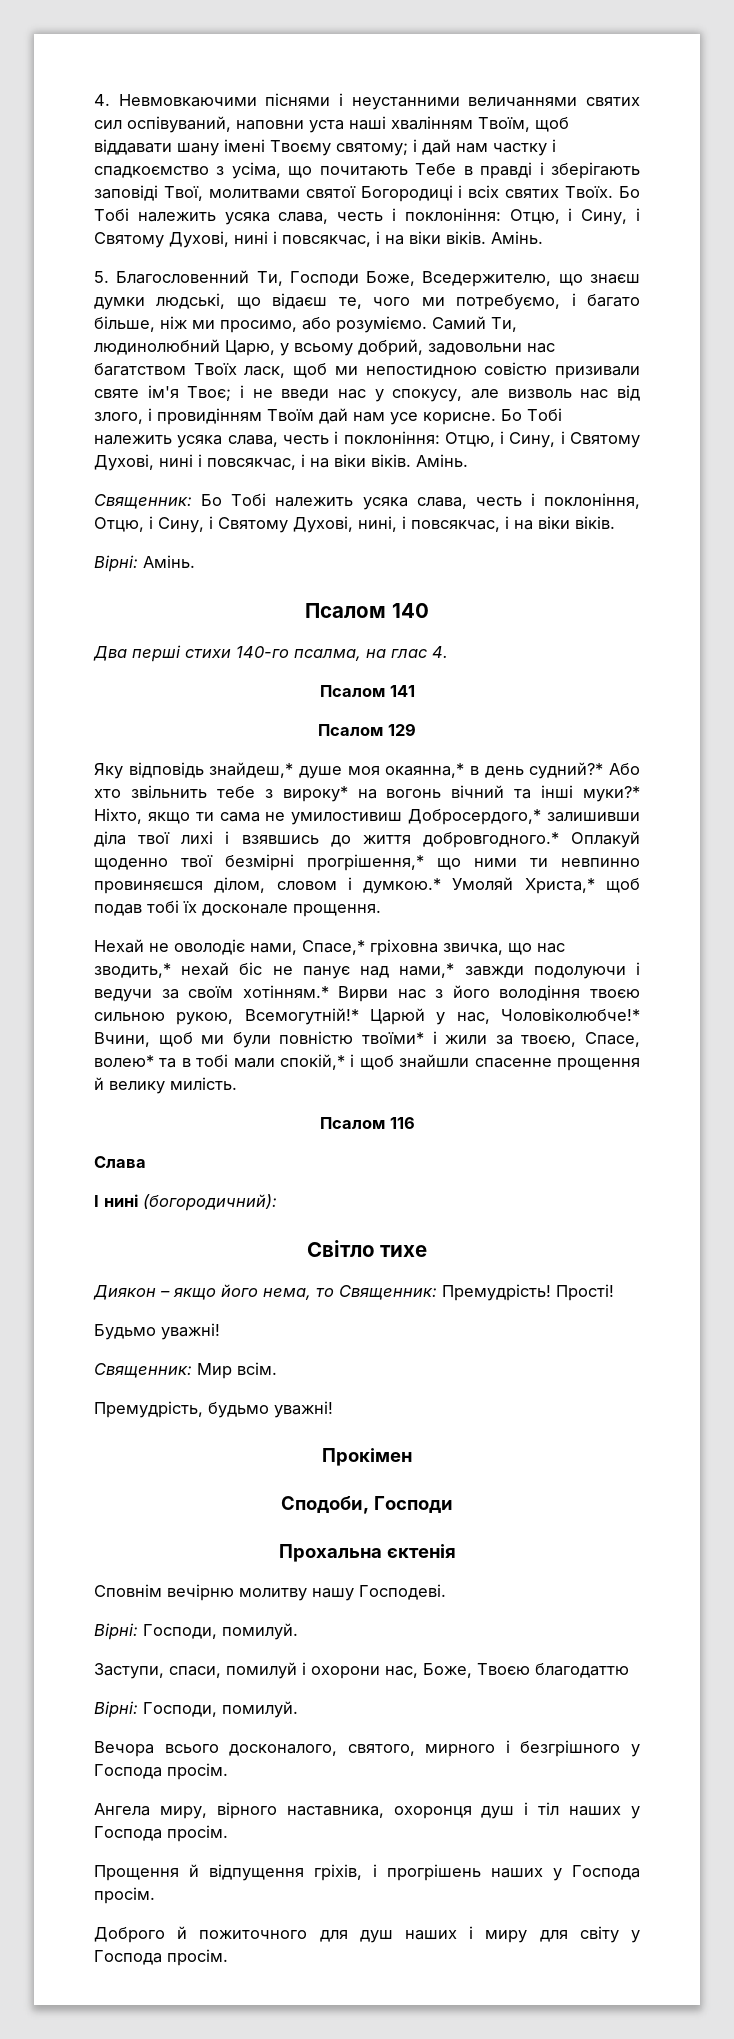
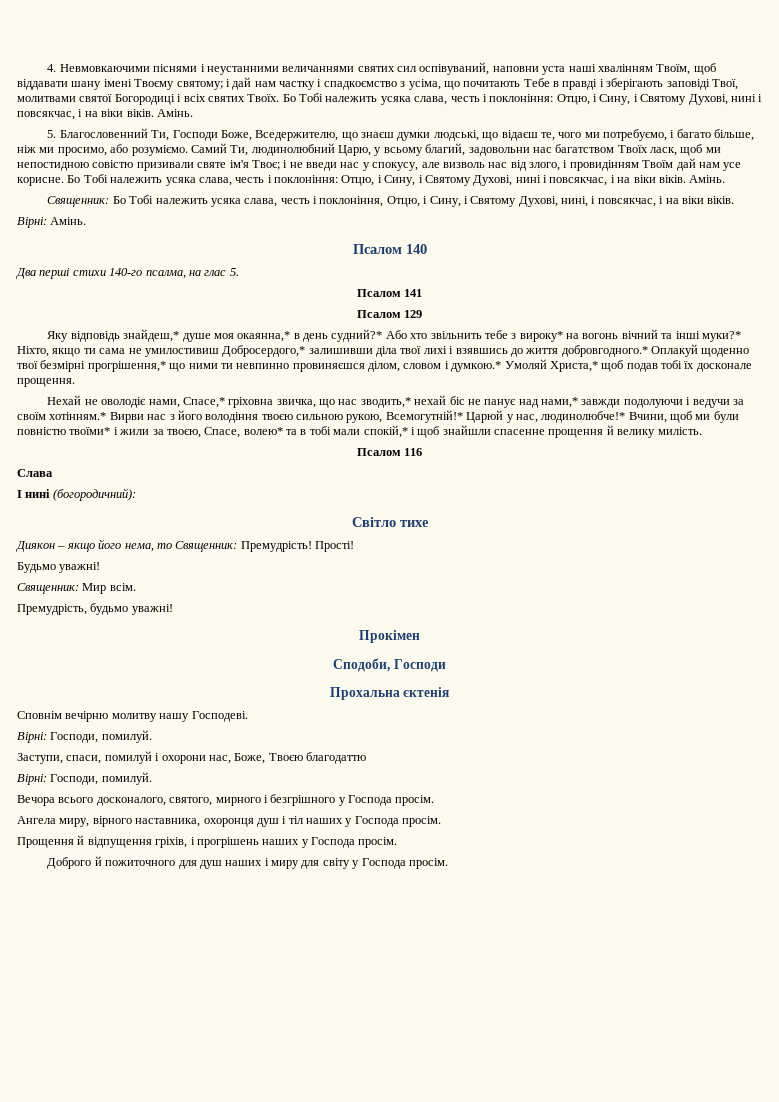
[358,339,423,356] добрий, -> [425,143,466,156] благий,
[432,646,448,658] 4. -> [229,268,239,276] 5.
[500,1008,640,1021] Чоловіколюбче!* -> [541,411,626,423] людинолюбче!*

